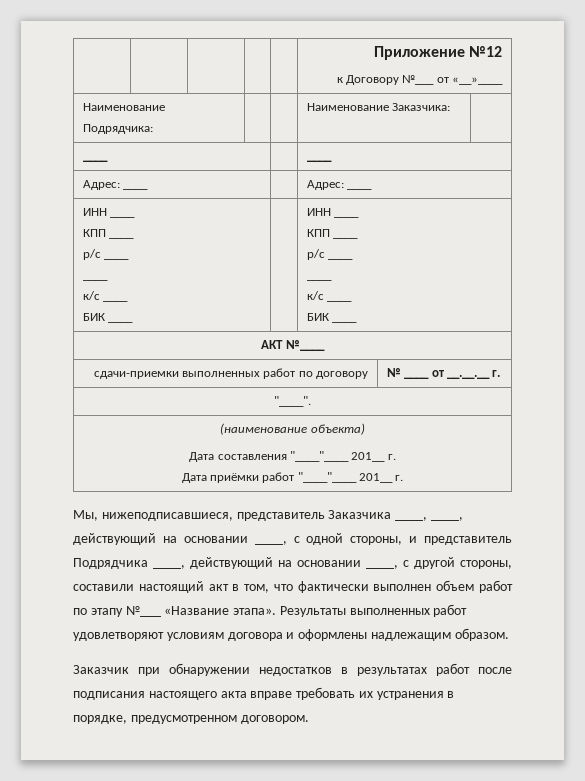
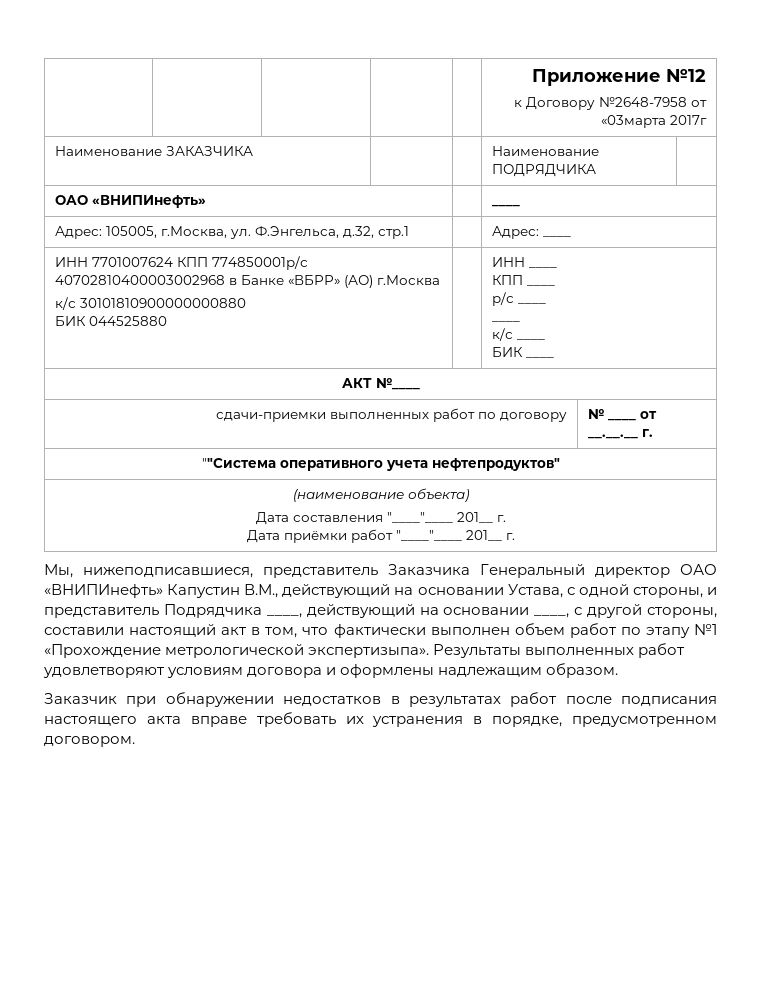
[402,75,504,85] [82,103,165,111] [82,124,153,134] [306,103,451,111] [82,160,108,162] №___ от «__»____ // Наименование Подрядчика: | | | Наименование Заказчика: | // ____ -> [599,97,708,107] [601,115,708,128] [54,146,253,156] [491,146,599,156] [491,164,596,177] [54,195,206,208] №2648-7958 от «03марта 2017г // Наименование ЗАКАЗЧИКА | | | Наименование ПОДРЯДЧИКА | // ОАО «ВНИПИнефть»
[123,188,149,190] [306,180,373,190] [82,208,107,216] [110,216,136,218] [82,229,106,237] [109,237,135,239] [82,249,130,260] [82,279,108,281] [82,291,100,300] [103,300,129,302] [82,313,105,321] [108,321,134,323] ____ | | Адрес: ____ // ИНН ____ // КПП ____ // р/с ____ // ____ // к/с ____ // БИК ____ -> [105,226,409,239] [491,226,571,239] [54,256,308,270] [54,275,440,288] [54,297,246,310] [54,316,167,326] 105005, г.Москва, ул. Ф.Энгельса, д.32, стр.1 | | Адрес: ____ // ИНН 7701007624 КПП 774850001р/с 40702810400003002968 в Банке «ВБРР» (АО) г.Москва // к/с 30101810900000000880 // БИК 044525880
[274,396,311,407] "____". -> [201,458,560,471] ""Система оперативного учета нефтепродуктов"
[395,517,463,521] [73,533,287,545] ____, ____, действующий на основании ____, -> [480,564,717,578] [44,584,563,598] Генеральный директор ОАО «ВНИПИнефть» Капустин В.М., действующий на основании Устава,
[125,606,277,617] №___ «Название этапа». -> [694,624,718,635] [44,644,430,658] №1 «Прохождение метрологической экспертизыпа».

